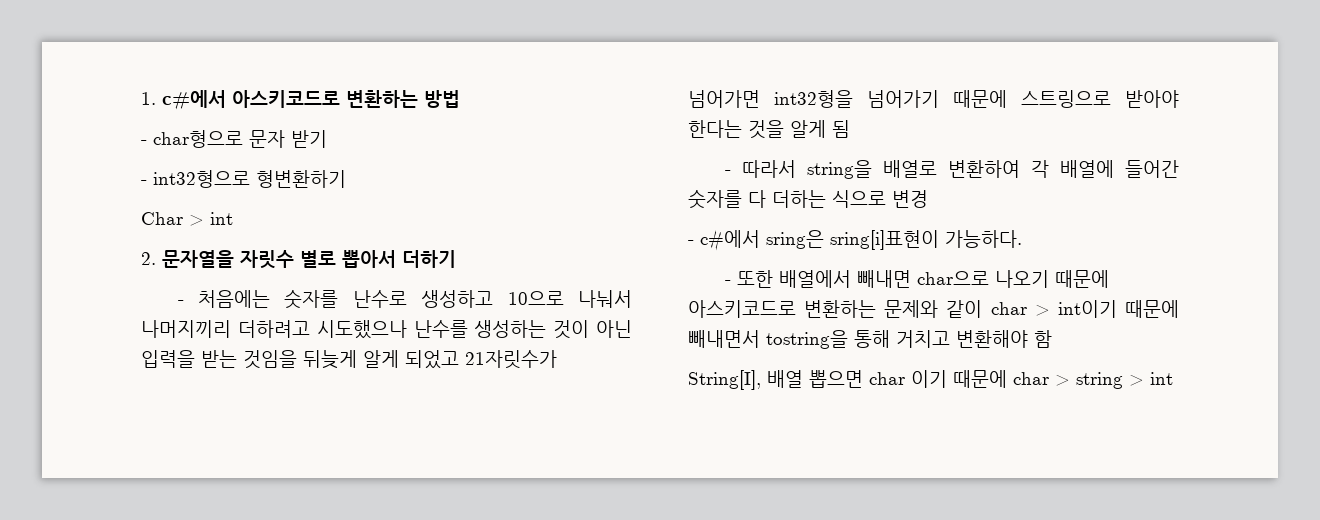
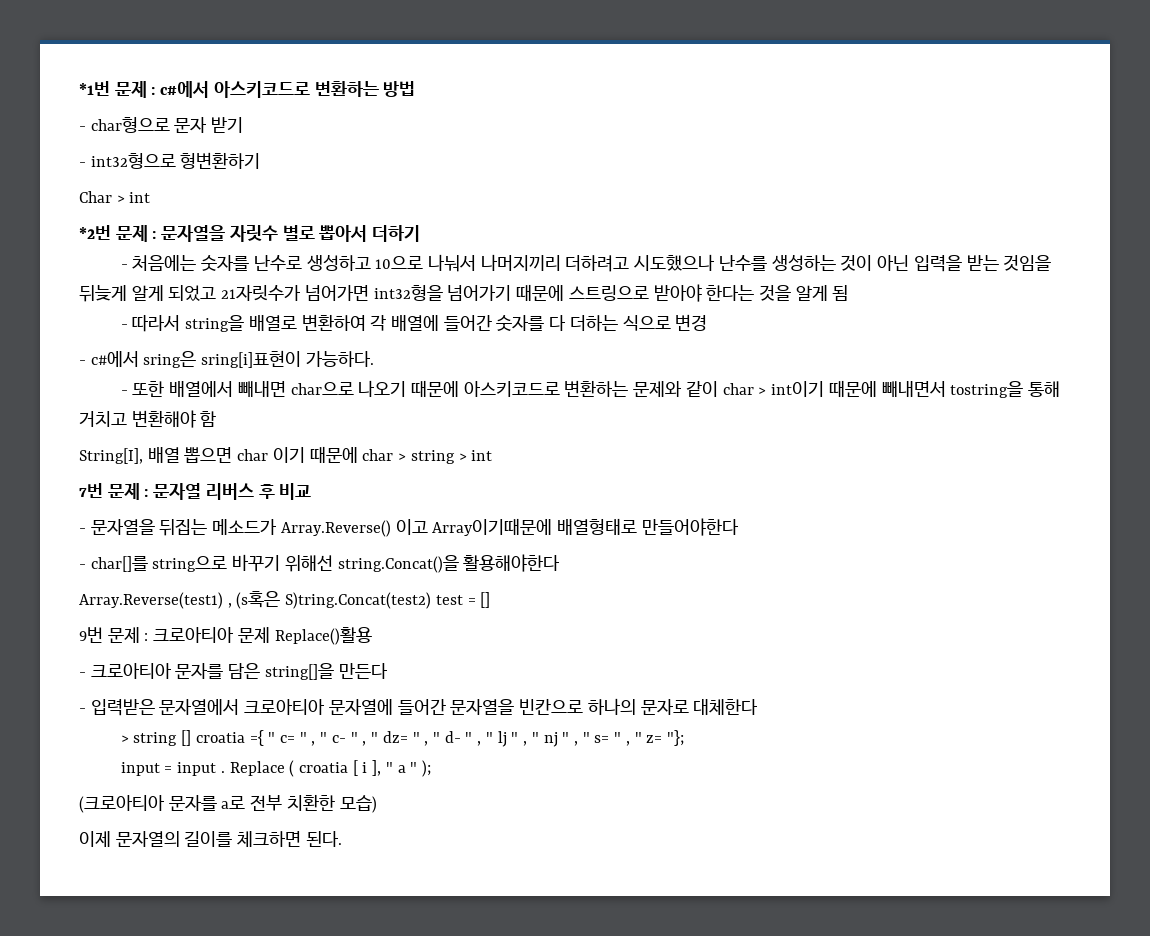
[141,92,156,105] 1. -> [79,81,156,98] *1번 문제 :
[141,252,156,265] 2. -> [79,225,157,242] *2번 문제 :
(1173, 378) none -> [79,483,312,500] [79,518,739,537] [79,554,561,573] [79,591,491,609] [79,627,372,645] [79,663,388,680] [79,698,759,716] [120,730,685,747] [120,760,432,777] [79,794,377,813] [79,831,342,847] // 7번 문제 : 문자열 리버스 후 비교 // - 문자열을 뒤집는 메소드가 Array.Reverse() 이고 Array이기때문에 배열형태로 만들어야한다 // - char[]를 string으로 바꾸기 위해선 string.Concat()을 활용해야한다 // Array.Reverse(test1) , (s혹은 S)tring.Concat(test2) test = [] // 9번 문제 : 크로아티아 문제 Replace()활용 // - 크로아티아 문자를 담은 string[]을 만든다 // - 입력받은 문자열에서 크로아티아 문자열에 들어간 문자열을 빈칸으로 하나의 문자로 대체한다 // > string [] croatia ={ " c= " , " c- " , " dz= " , " d- " , " lj " , " nj " , " s= " , " z= "}; // input = input . Replace ( croatia [ i ], " a " ); // (크로아티아 문자를 a로 전부 치환한 모습) // 이제 문자열의 길이를 체크하면 된다.

